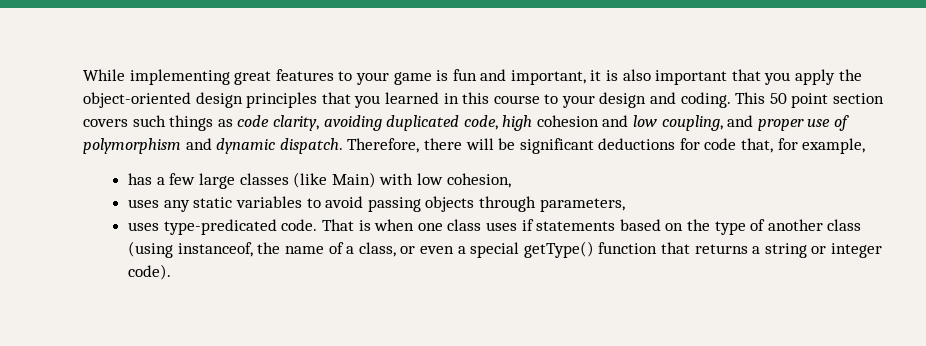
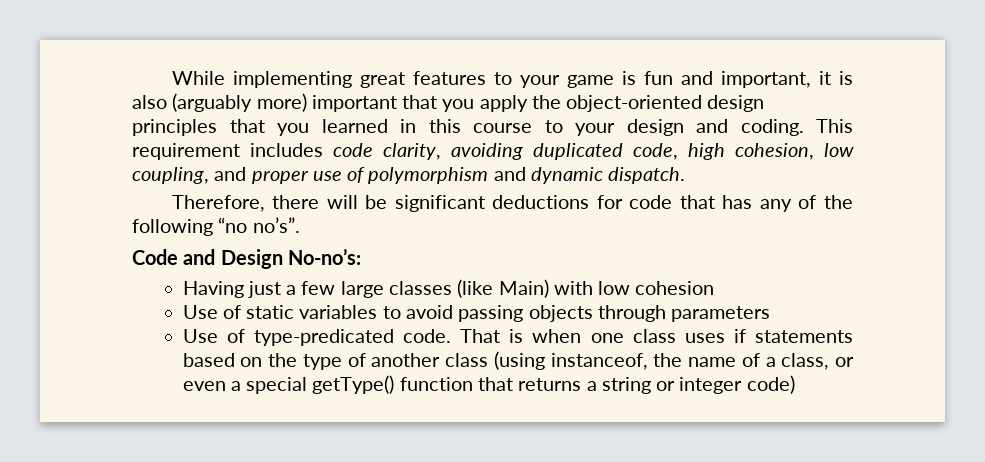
(651, 75) none -> [172,93,307,112] (arguably more)
[769,93,885,108] [83,115,233,131] 50 point section covers such things as -> [132,143,323,160] requirement includes
[536,115,629,127] cohesion and -> [735,143,814,160] cohesion,
(343, 146) none -> (686, 175) //
[741,138,866,154] [128,173,153,185] that, for example, // has -> [679,195,854,212] [132,217,300,236] [132,248,361,269] [182,281,281,298] that has any of the following “no no’s”. // Code and Design No-no’s: // Having just
[446,173,511,188] [128,199,190,212] cohesion, // uses any -> [635,281,715,295] [182,305,241,319] cohesion // Use of
[539,198,625,212] [128,222,160,231] parameters, // uses -> [671,306,771,322] [182,329,245,343] parameters // Use of
[128,264,172,280] code). -> [746,375,795,394] code)

